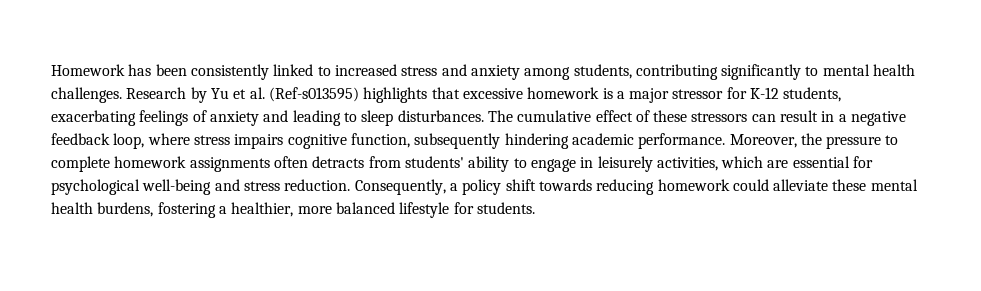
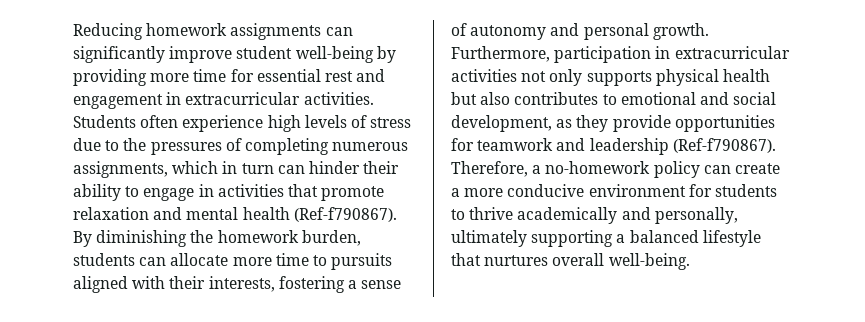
[51,64,916,80] [51,87,842,103] [51,110,907,126] [51,133,899,149] [51,156,874,172] [51,179,918,195] [51,202,535,218] Homework has been consistently linked to increased stress and anxiety among students, contributing significantly to mental health challenges. Research by Yu et al. (Ref-s013595) highlights that excessive homework is a major stressor for K-12 students, exacerbating feelings of anxiety and leading to sleep disturbances. The cumulative effect of these stressors can result in a negative feedback loop, where stress impairs cognitive function, subsequently hindering academic performance. Moreover, the pressure to complete homework assignments often detracts from students' ability to engage in leisurely activities, which are essential for psychological well-being and stress reduction. Consequently, a policy shift towards reducing homework could alleviate these mental health burdens, fostering a healthier, more balanced lifestyle for students. -> [73,23,353,40] [73,46,396,63] [73,69,386,86] [73,92,374,109] [73,115,412,132] [73,138,409,155] [73,161,400,178] [73,184,385,201] [73,207,397,222] [73,230,361,247] [73,253,393,270] [73,276,402,293] [451,23,709,40] [451,46,790,63] [451,69,770,86] [451,92,777,105] [451,115,775,132] [451,138,776,155] [451,161,780,178] [451,184,777,197] [451,207,738,224] [451,230,761,247] [451,253,690,270] Reducing homework assignments can significantly improve student well-being by providing more time for essential rest and engagement in extracurricular activities. Students often experience high levels of stress due to the pressures of completing numerous assignments, which in turn can hinder their ability to engage in activities that promote relaxation and mental health (Ref-f790867). By diminishing the homework burden, students can allocate more time to pursuits aligned with their interests, fostering a sense of autonomy and personal growth. Furthermore, participation in extracurricular activities not only supports physical health but also contributes to emotional and social development, as they provide opportunities for teamwork and leadership (Ref-f790867). Therefore, a no-homework policy can create a more conducive environment for students to thrive academically and personally, ultimately supporting a balanced lifestyle that nurtures overall well-being.

